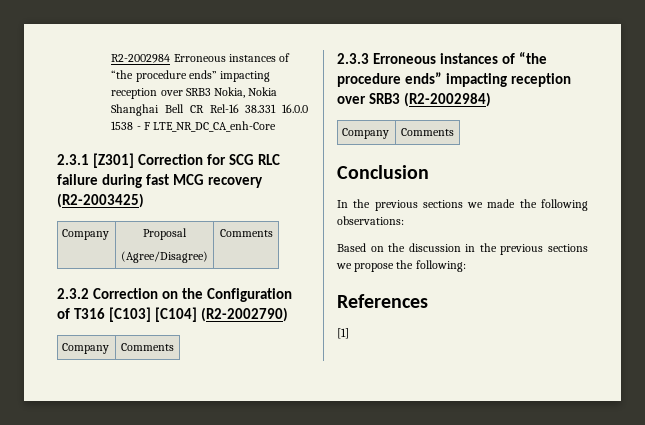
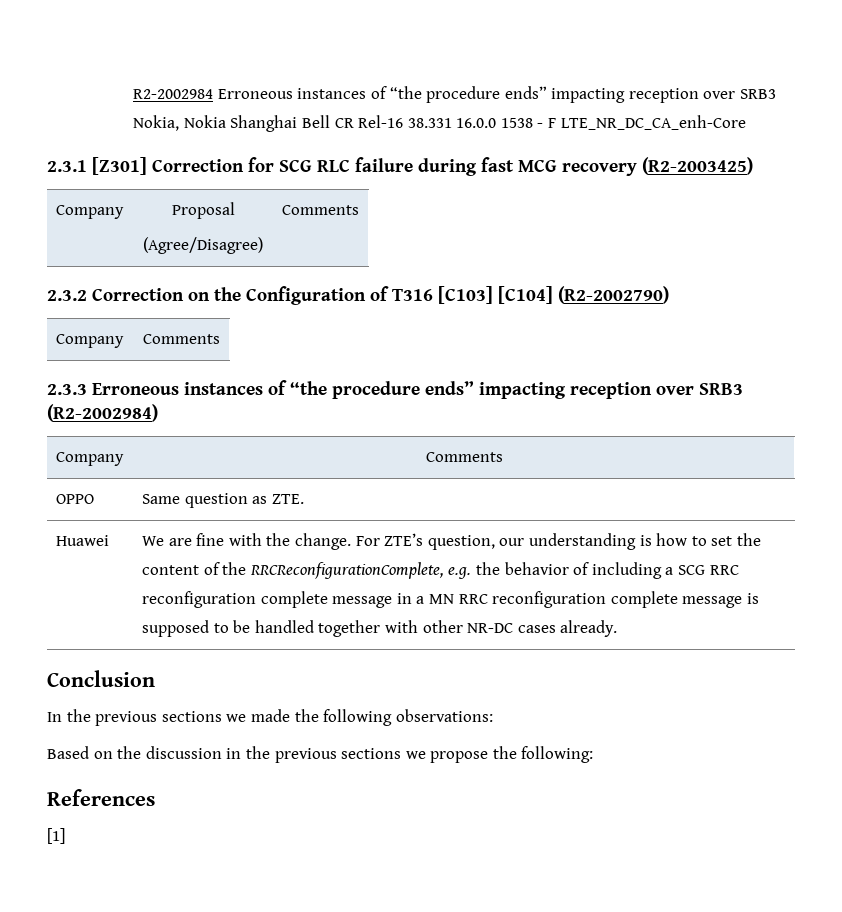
(454, 132) none -> [56,494,95,504] [142,493,304,508] [56,535,110,546] [142,533,761,550] [142,562,739,579] [142,591,759,608] [142,620,618,637] // OPPO | Same question as ZTE. // Huawei | We are fine with the change. For ZTE’s question, our understanding is how to set the content of the RRCReconfigurationComplete, e.g. the behavior of including a SCG RRC reconfiguration complete message in a MN RRC reconfiguration complete message is supposed to be handled together with other NR-DC cases already.

